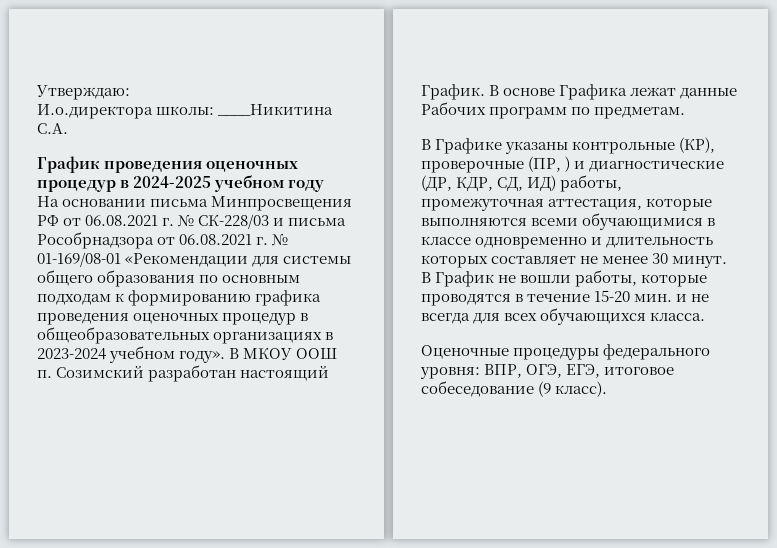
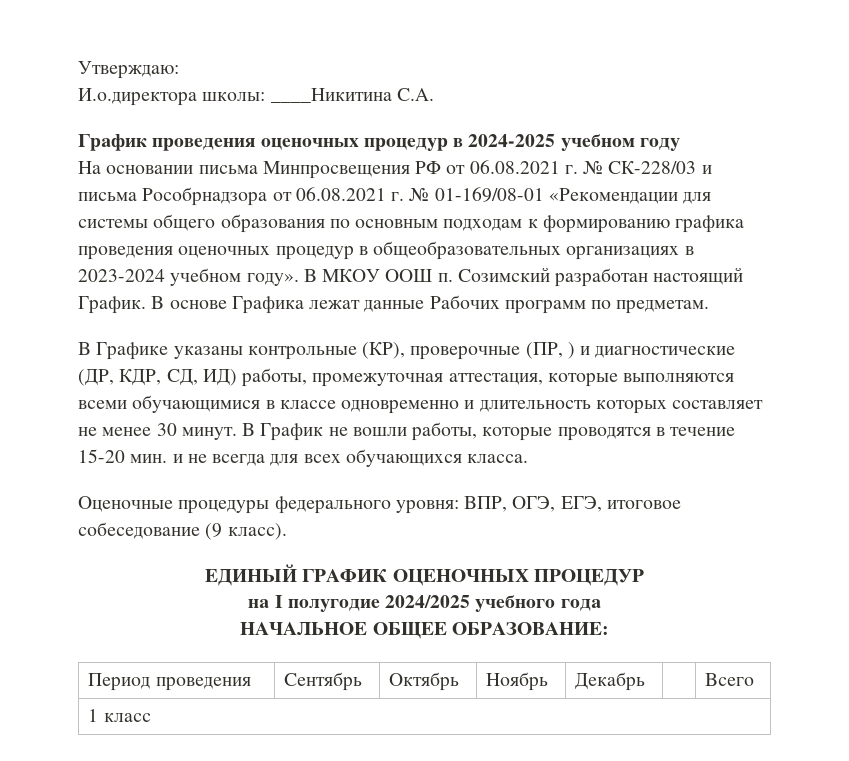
(608, 389) none -> [205,564,644,586] [248,595,601,612] [240,622,609,639] [88,673,251,691] [284,672,363,691] [389,672,460,691] [486,672,549,691] [575,672,646,691] [705,673,755,686] [88,709,151,722] // ЕДИНЫЙ ГРАФИК ОЦЕНОЧНЫХ ПРОЦЕДУР // на I полугодие 2024/2025 учебного года // НАЧАЛЬНОЕ ОБЩЕЕ ОБРАЗОВАНИЕ: // Период проведения | Сентябрь | Октябрь | Ноябрь | Декабрь | | Всего // 1 класс

